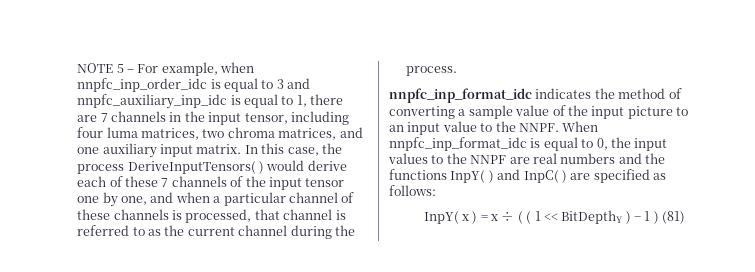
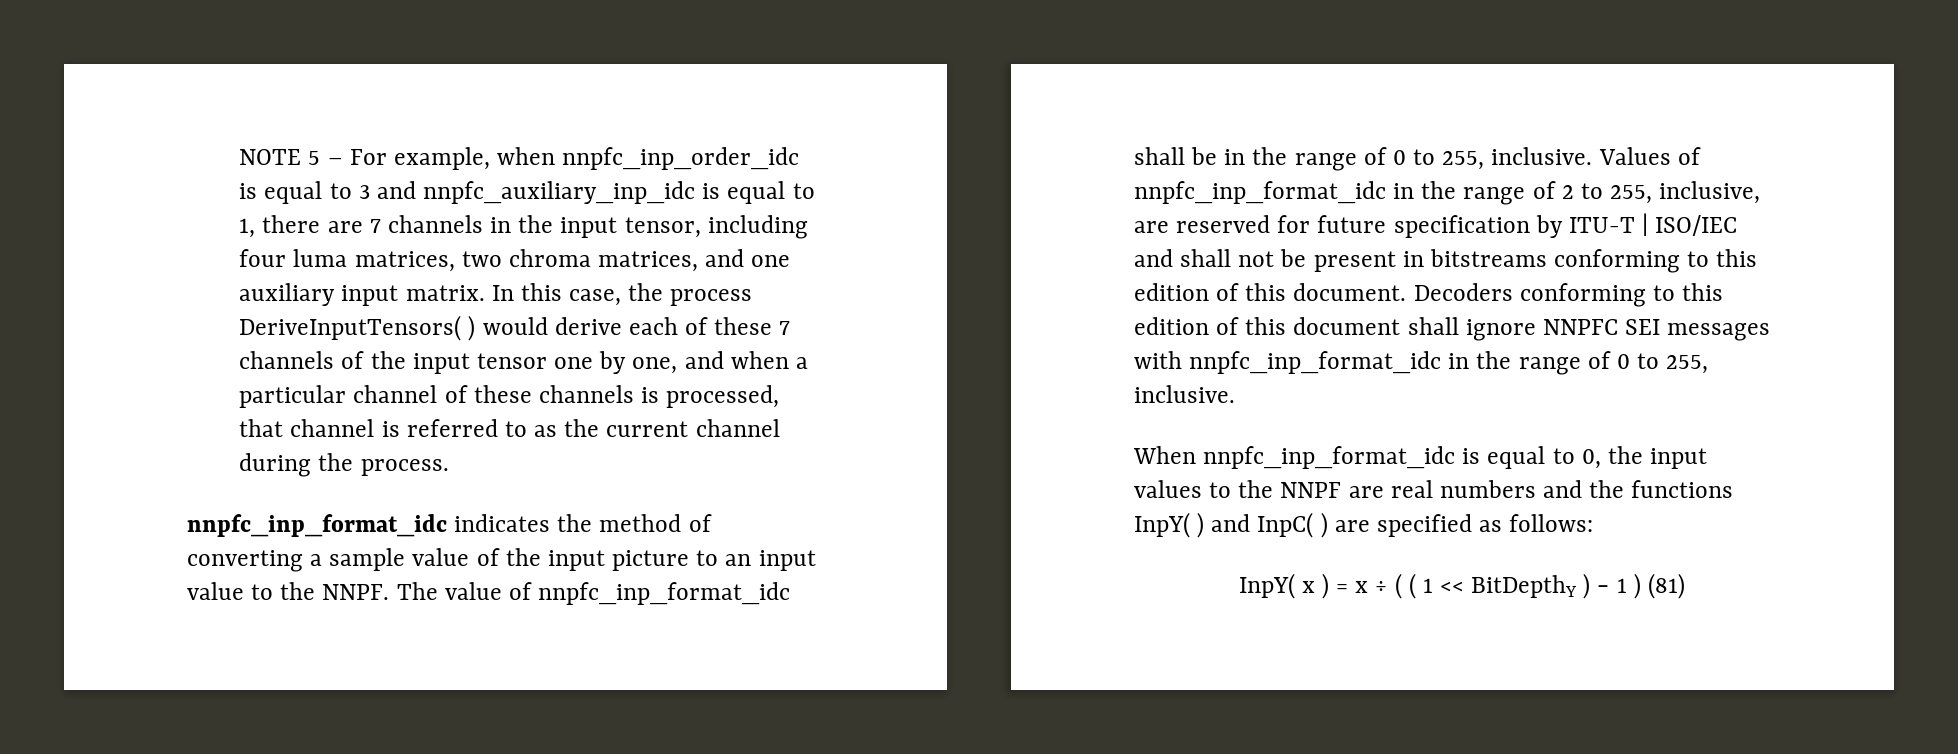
(559, 127) none -> [396,582,791,605] [1134,147,1701,171] [1134,181,1761,205] [1134,213,1738,238] [1134,249,1758,273] [1134,283,1724,307] [1134,317,1771,341] [1134,351,1709,375] [1134,385,1235,403] The value of nnpfc_inp_format_idc shall be in the range of 0 to 255, inclusive. Values of nnpfc_inp_format_idc in the range of 2 to 255, inclusive, are reserved for future specification by ITU-T | ISO/IEC and shall not be present in bitstreams conforming to this edition of this document. Decoders conforming to this edition of this document shall ignore NNPFC SEI messages with nnpfc_inp_format_idc in the range of 0 to 255, inclusive. //

